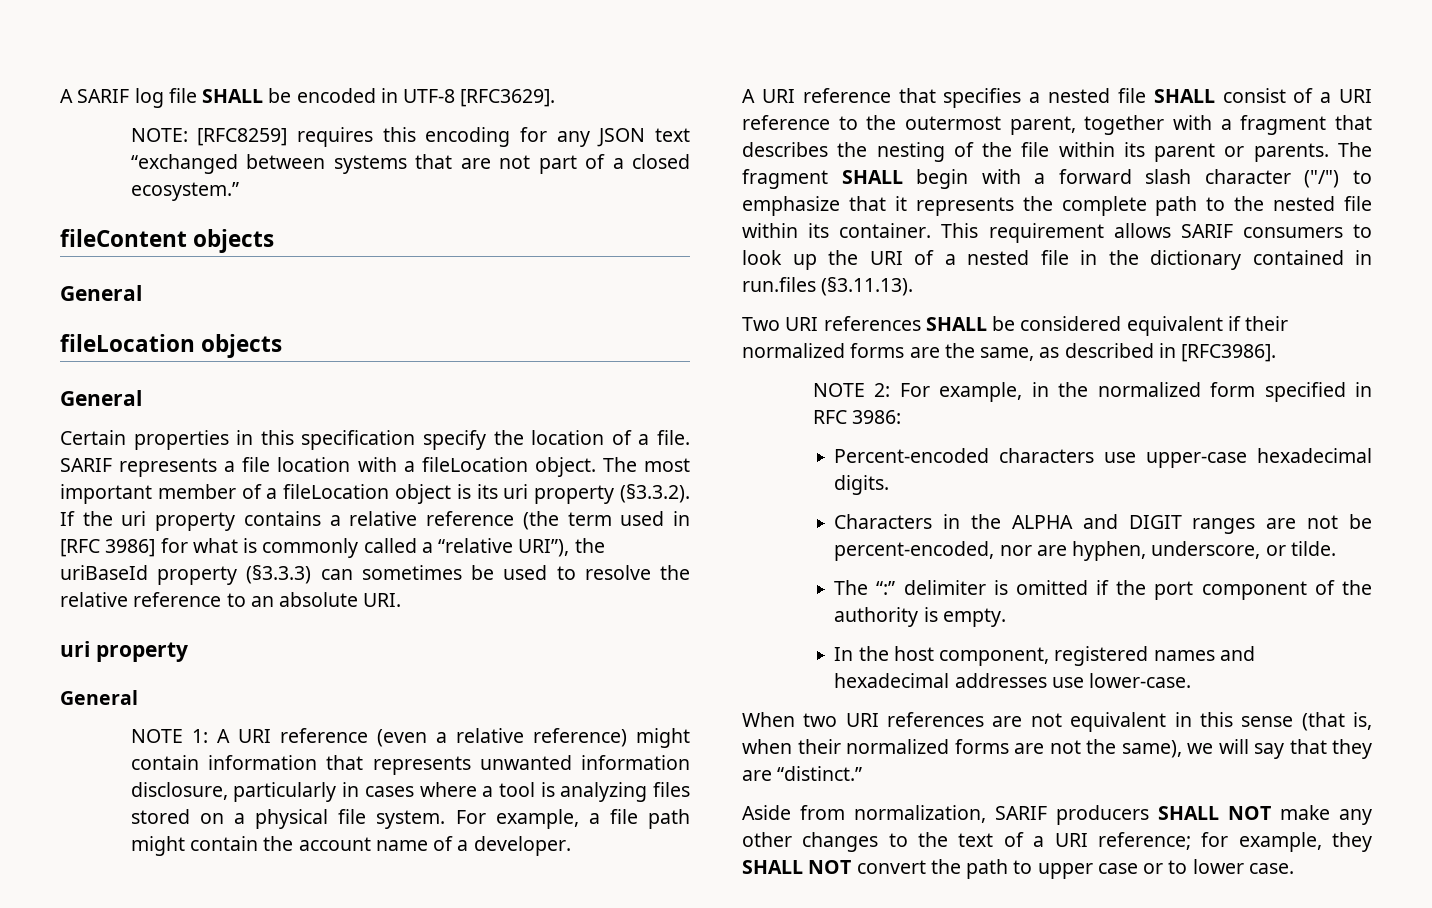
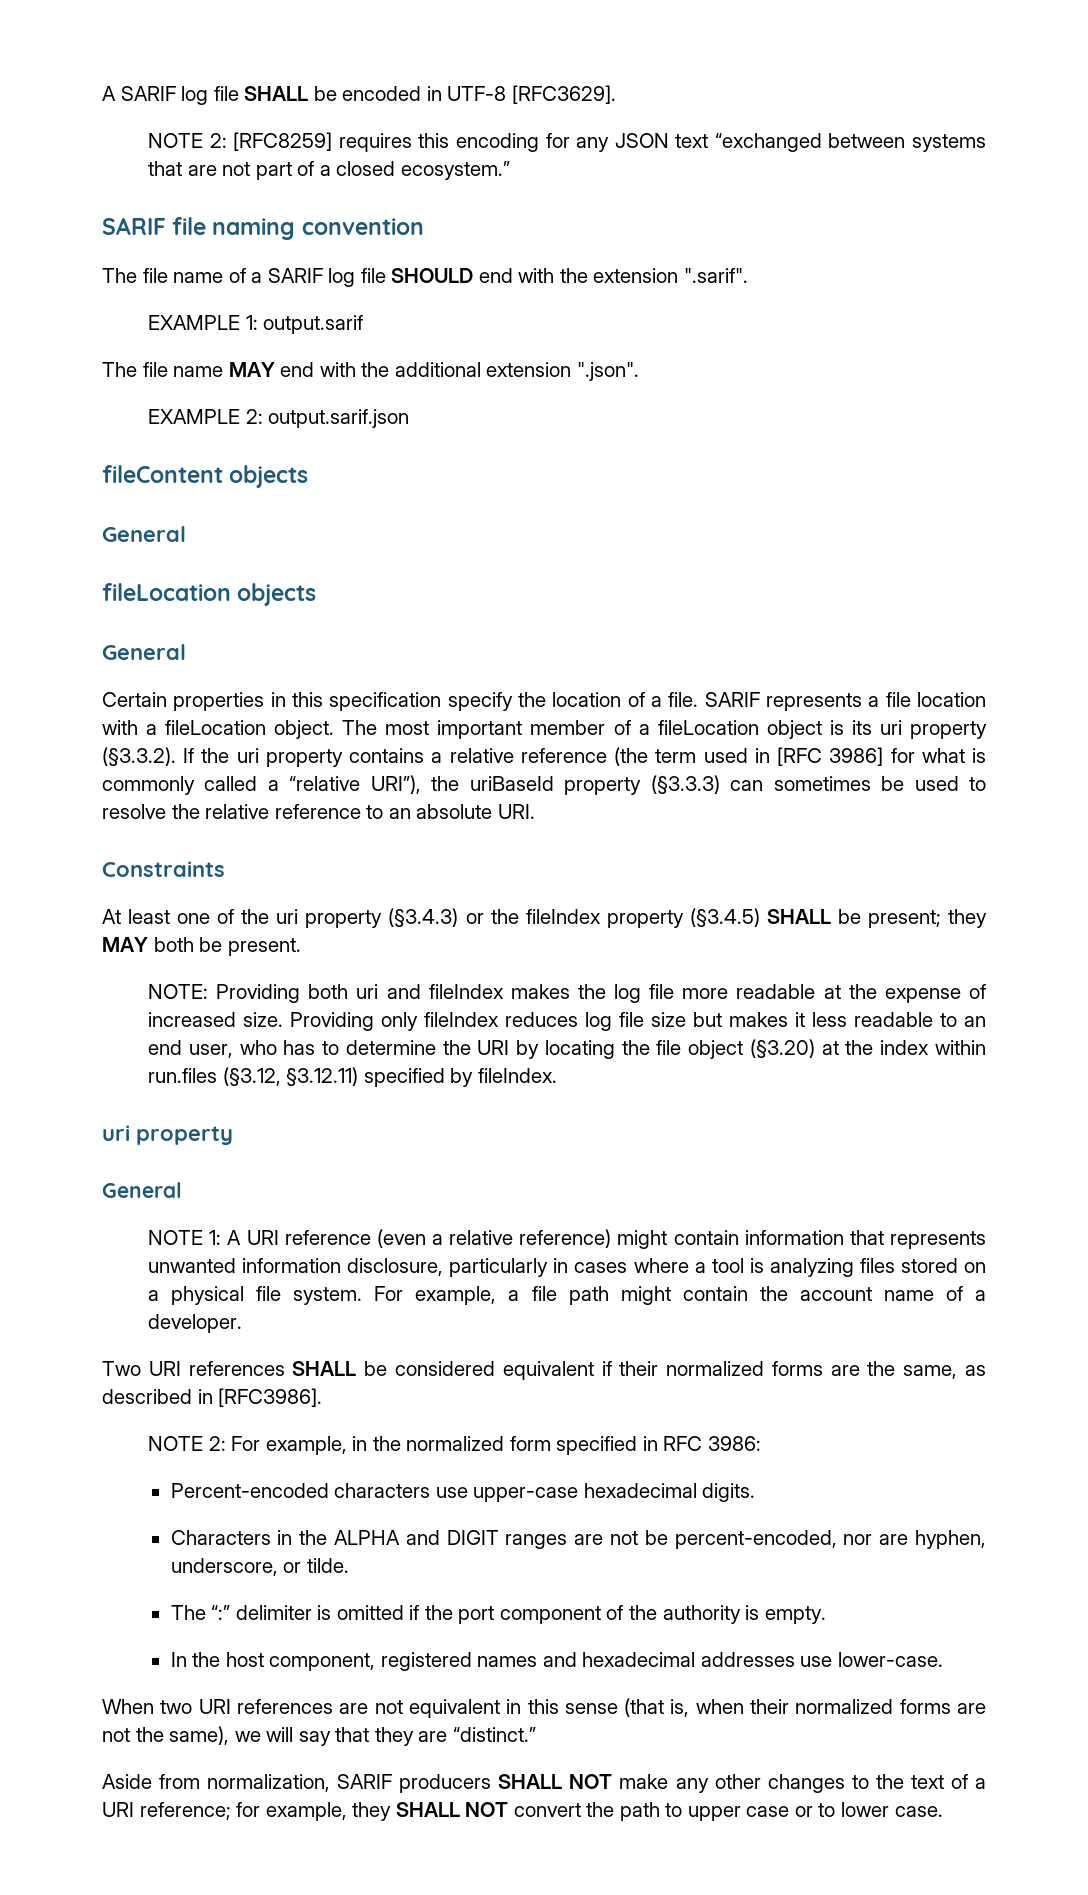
[130,128,188,142] NOTE: -> [148,133,227,148] NOTE 2:
(239, 191) none -> [102,217,424,240] [102,268,748,287] [148,315,364,334] [102,362,639,381] [148,409,410,428] // SARIF file naming convention // The file name of a SARIF log file SHOULD end with the extension ".sarif". // EXAMPLE 1: output.sarif // The file name MAY end with the additional extension ".json". // EXAMPLE 2: output.sarif.json
(402, 600) none -> [102,861,225,877] [102,908,987,928] [102,937,301,956] [148,984,987,1003] [148,1012,987,1031] [148,1039,987,1059] [148,1067,557,1087] // Constraints // At least one of the uri property (§3.4.3) or the fileIndex property (§3.4.5) SHALL be present; they MAY both be present. // NOTE: Providing both uri and fileIndex makes the log file more readable at the expense of increased size. Providing only fileIndex reduces log file size but makes it less readable to an end user, who has to determine the URI by locating the file object (§3.20) at the index within run.files (§3.12, §3.12.11) specified by fileIndex.
[742,88,1372,108] [742,115,1372,135] [742,142,1372,162] [742,169,1372,189] [742,196,1372,216] [742,223,1372,243] [742,250,1372,270] [742,277,914,296] // A URI reference that specifies a nested file SHALL consist of a URI reference to the outermost parent, together with a fragment that describes the nesting of the file within its parent or parents. The fragment SHALL begin with a forward slash character ("/") to emphasize that it represents the complete path to the nested file within its container. This requirement allows SARIF consumers to look up the URI of a nested file in the dictionary contained in run.files (§3.11.13). -> (243, 1323) none

